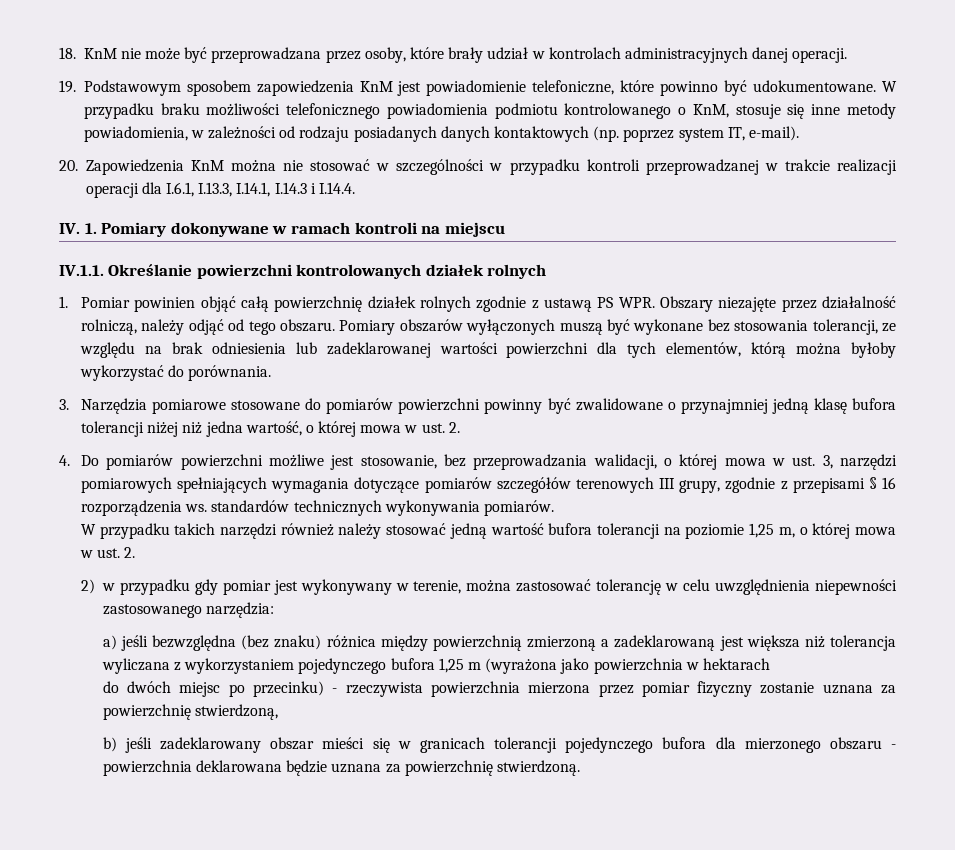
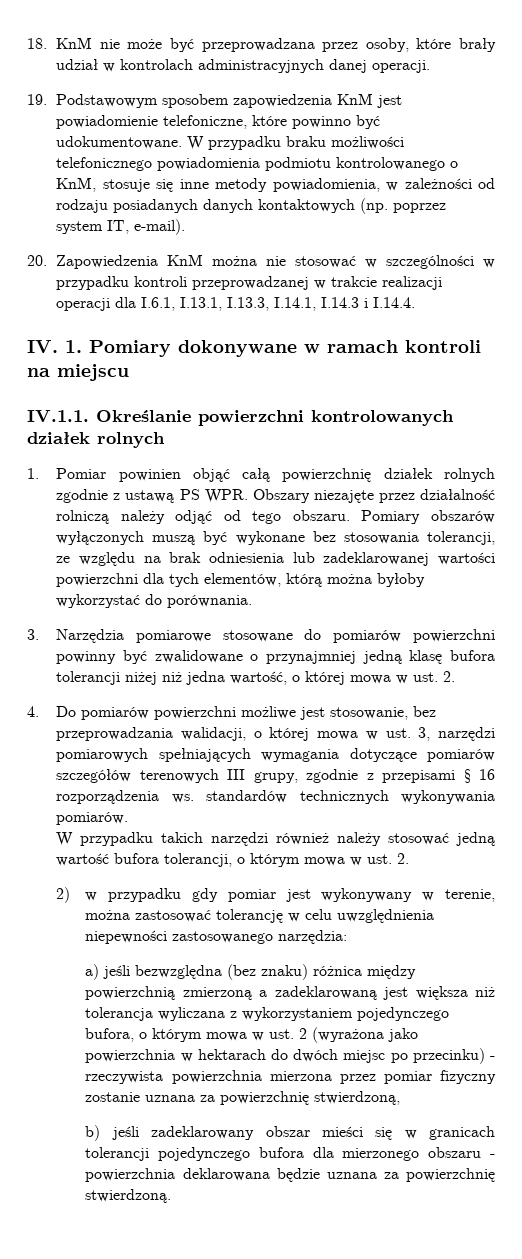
(195, 189) none -> [180,297,223,311] I.13.1,
[80,319,137,335] rolniczą, -> [56,510,110,524] rolniczą
[597,523,851,539] tolerancji na poziomie 1,25 m, o której -> [164,853,301,867] tolerancji, o którym
[390,658,481,673] bufora 1,25 m -> [85,1028,308,1042] bufora, o którym mowa w ust. 2
(770, 664) // -> (266, 1054) none

